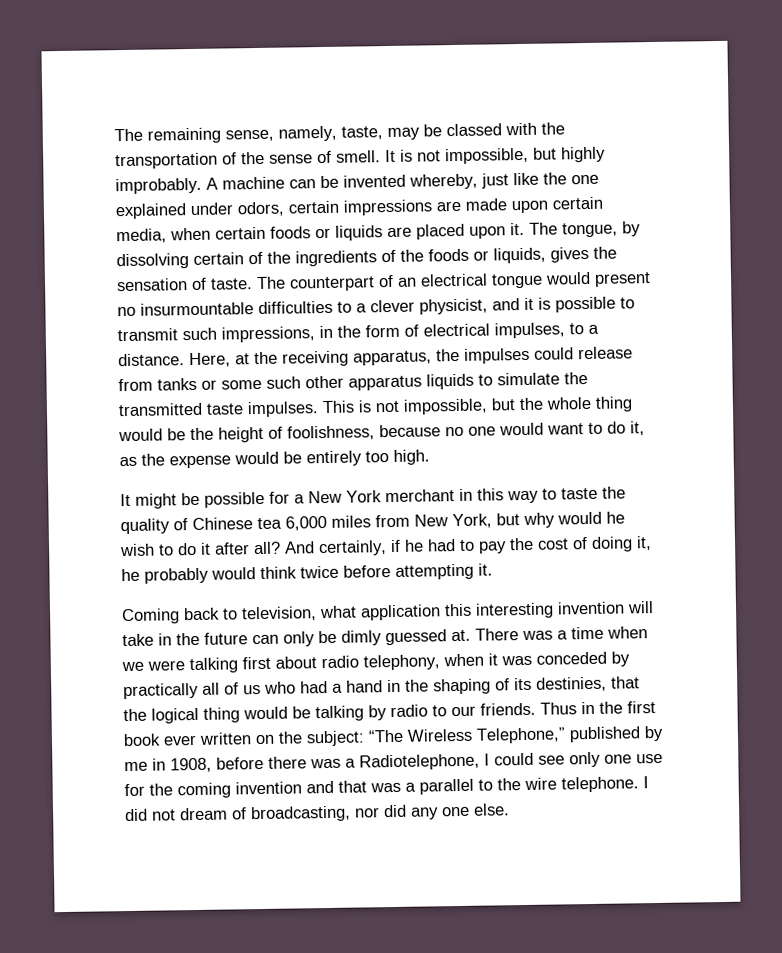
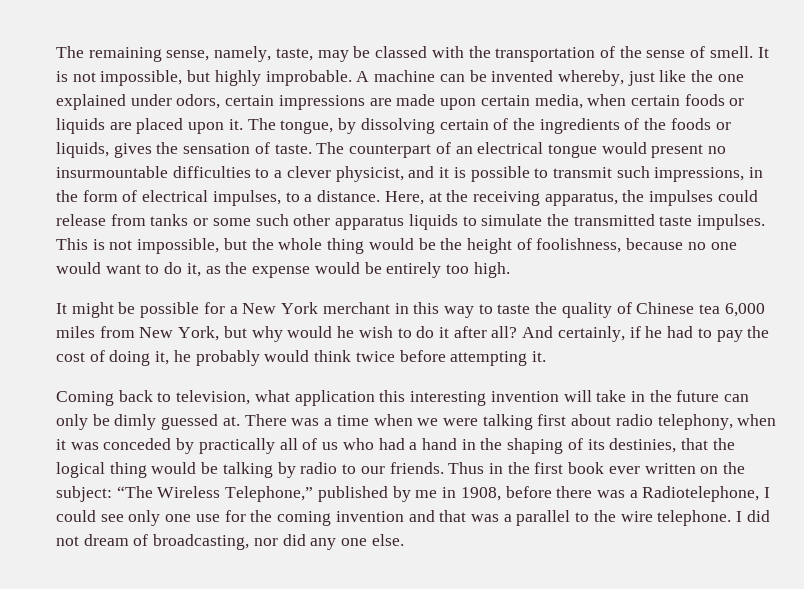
[115,177,202,195] improbably. -> [265,70,352,86] improbable.

